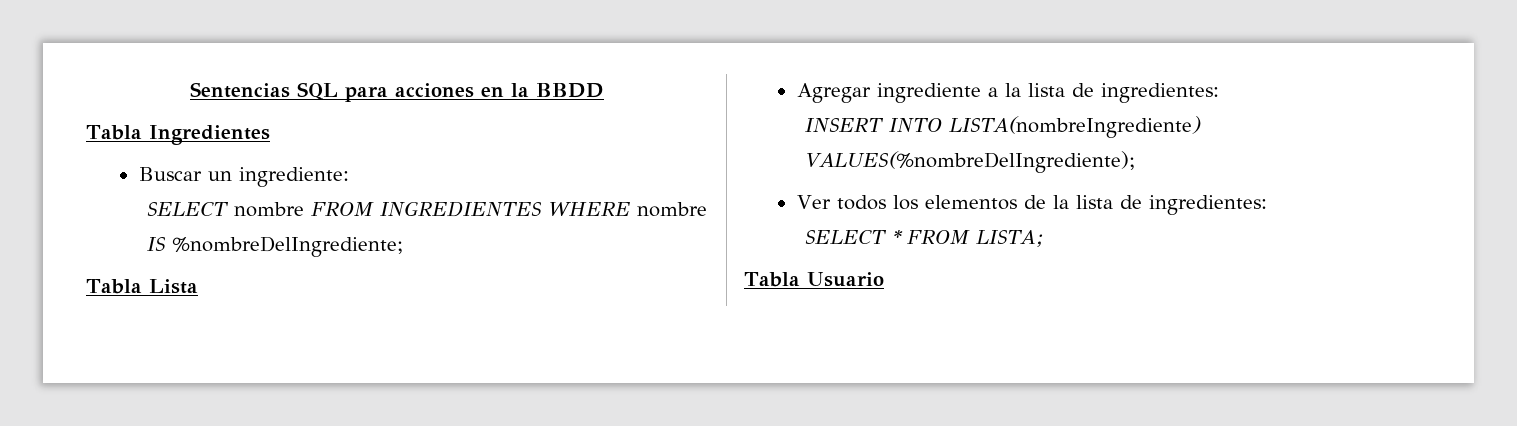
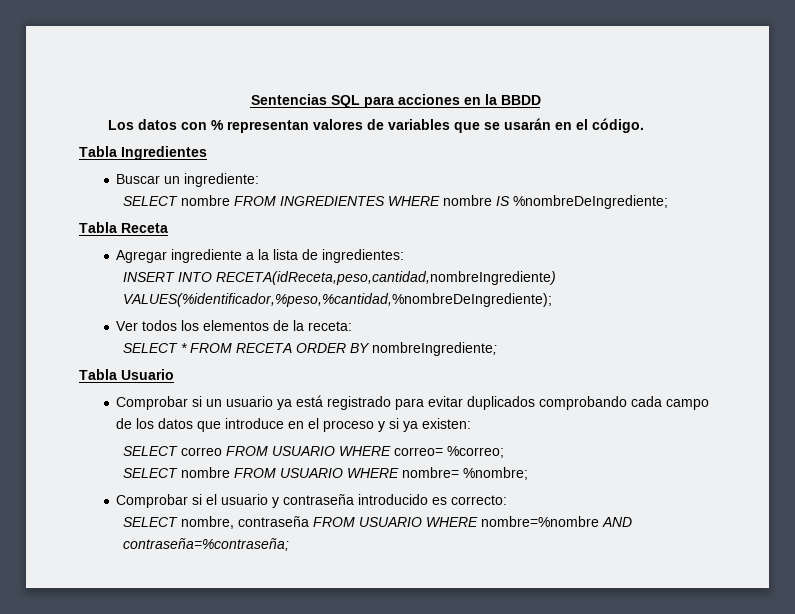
(604, 90) none -> [108,118,645,133] // Los datos con % representan valores de variables que se usarán en el código.
[171,236,403,257] [86,279,198,294] %nombreDelIngrediente; // Tabla Lista -> [512,195,668,209] [79,222,168,233] %nombreDeIngrediente; // Tabla Receta
[948,116,1201,138] [804,151,1135,173] LISTA(nombreIngrediente) VALUES(%nombreDelIngrediente); -> [215,271,556,285] [122,293,552,307] RECETA(idReceta,peso,cantidad,nombreIngrediente) VALUES(%identificador,%peso,%cantidad,%nombreDeIngrediente);
[1075,195,1267,215] lista de ingredientes: -> [308,321,353,331] receta:
[975,230,1044,247] [744,272,884,287] LISTA; // Tabla Usuario -> [235,342,497,356] [79,369,174,380] [116,395,710,410] [116,418,472,432] [122,446,504,458] [122,467,528,480] [116,494,508,508] [122,516,632,529] [122,538,289,551] RECETA ORDER BY nombreIngrediente; // Tabla Usuario // Comprobar si un usuario ya está registrado para evitar duplicados comprobando cada campo de los datos que introduce en el proceso y si ya existen: // SELECT correo FROM USUARIO WHERE correo= %correo; // SELECT nombre FROM USUARIO WHERE nombre= %nombre; // Comprobar si el usuario y contraseña introducido es correcto: // SELECT nombre, contraseña FROM USUARIO WHERE nombre=%nombre AND contraseña=%contraseña;

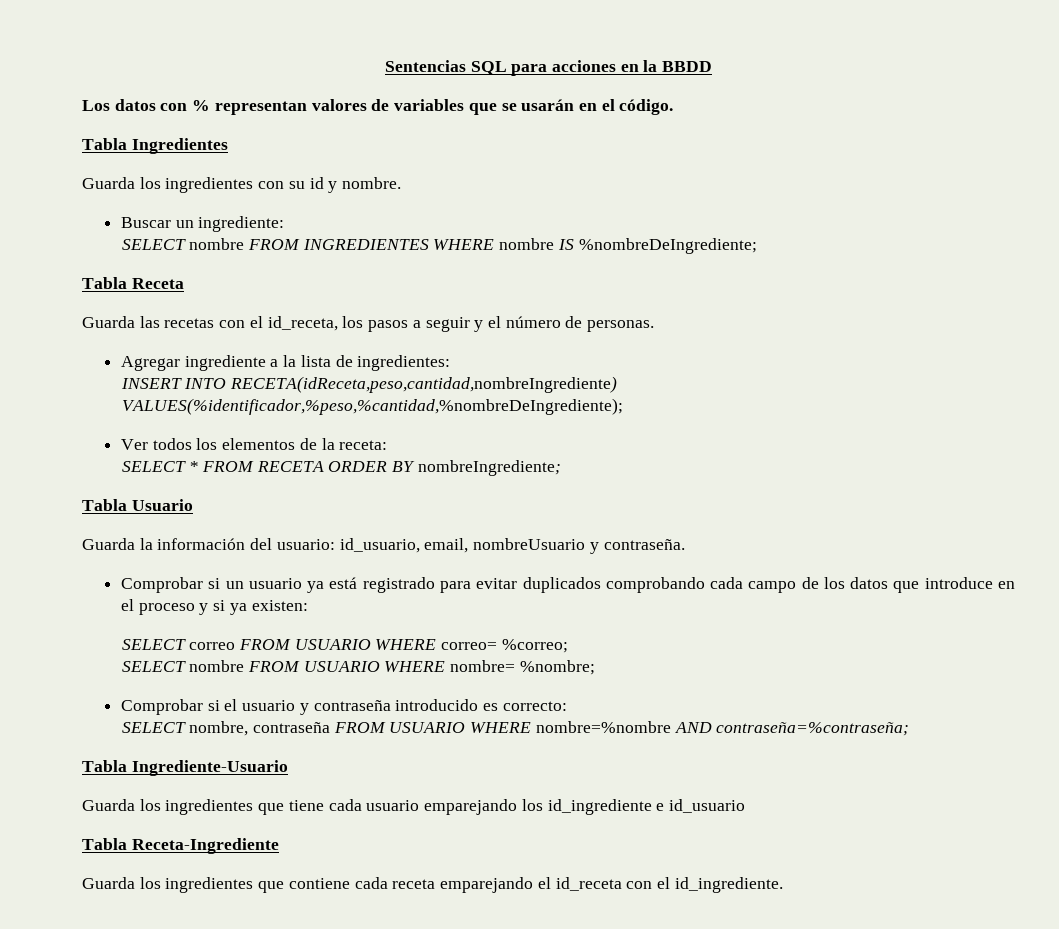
(207, 153) none -> [82,177,402,193] // Guarda los ingredientes con su id y nombre.
(168, 228) none -> [82,316,655,332] // Guarda las recetas con el id_receta, los pasos a seguir y el número de personas.
(174, 374) none -> [82,538,685,554] // Guarda la información del usuario: id_usuario, email, nombreUsuario y contraseña.
(289, 544) none -> [82,760,288,776] [82,799,745,815] [82,838,279,854] [82,877,783,893] // Tabla Ingrediente-Usuario // Guarda los ingredientes que tiene cada usuario emparejando los id_ingrediente e id_usuario // Tabla Receta-Ingrediente // Guarda los ingredientes que contiene cada receta emparejando el id_receta con el id_ingrediente.

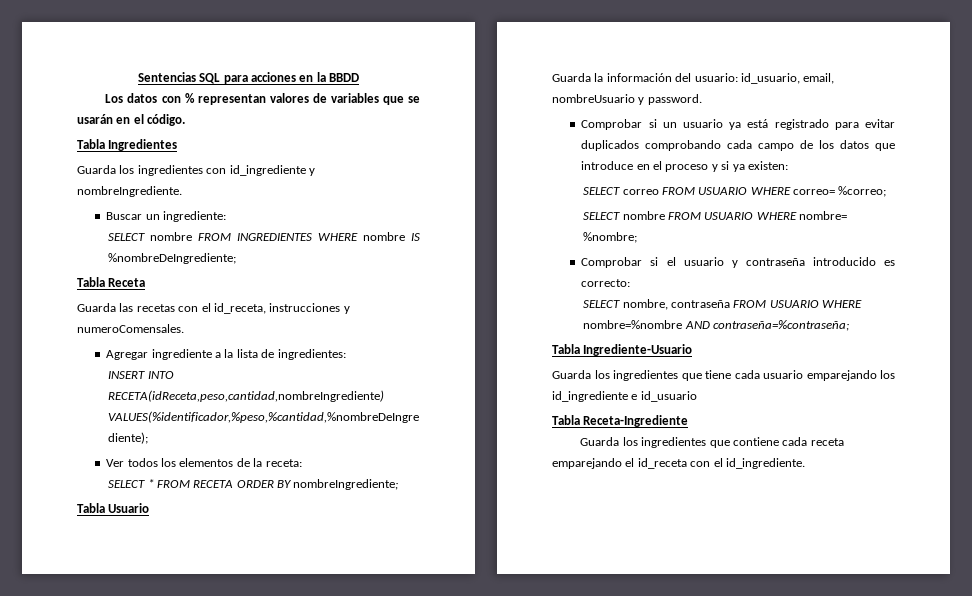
[288,177,402,193] su id y nombre. -> [229,165,315,176] [77,186,182,197] id_ingrediente y nombreIngrediente.
[342,316,655,332] los pasos a seguir y el número de personas. -> [269,303,350,314] [77,324,184,333] instrucciones y numeroComensales.
[603,539,685,550] contraseña. -> [647,94,702,105] password.

